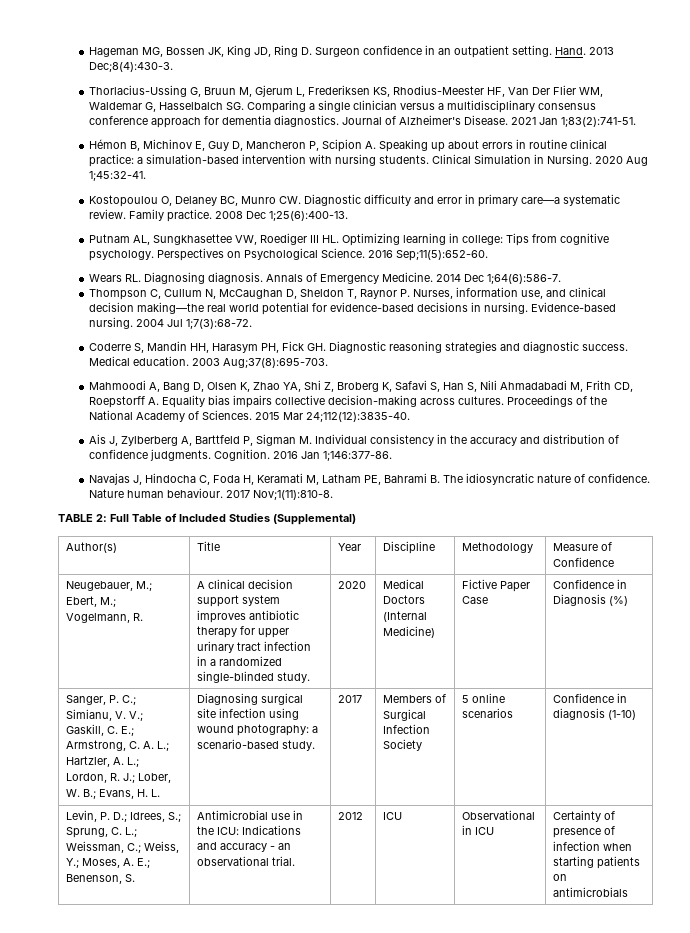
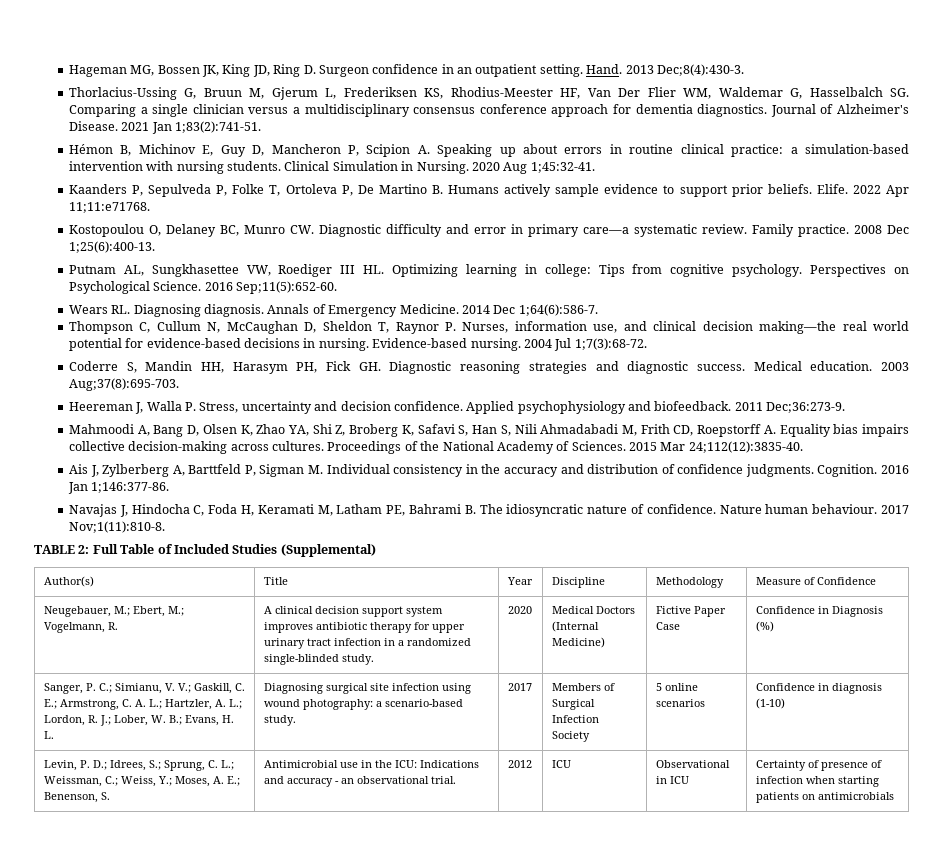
(146, 176) none -> [68,184,910,197] [68,202,150,213] // Kaanders P, Sepulveda P, Folke T, Ortoleva P, De Martino B. Humans actively sample evidence to support prior beliefs. Elife. 2022 Apr 11;11:e71768.
(328, 362) none -> [68,401,846,414] // Heereman J, Walla P. Stress, uncertainty and decision confidence. Applied psychophysiology and biofeedback. 2011 Dec;36:273-9.

